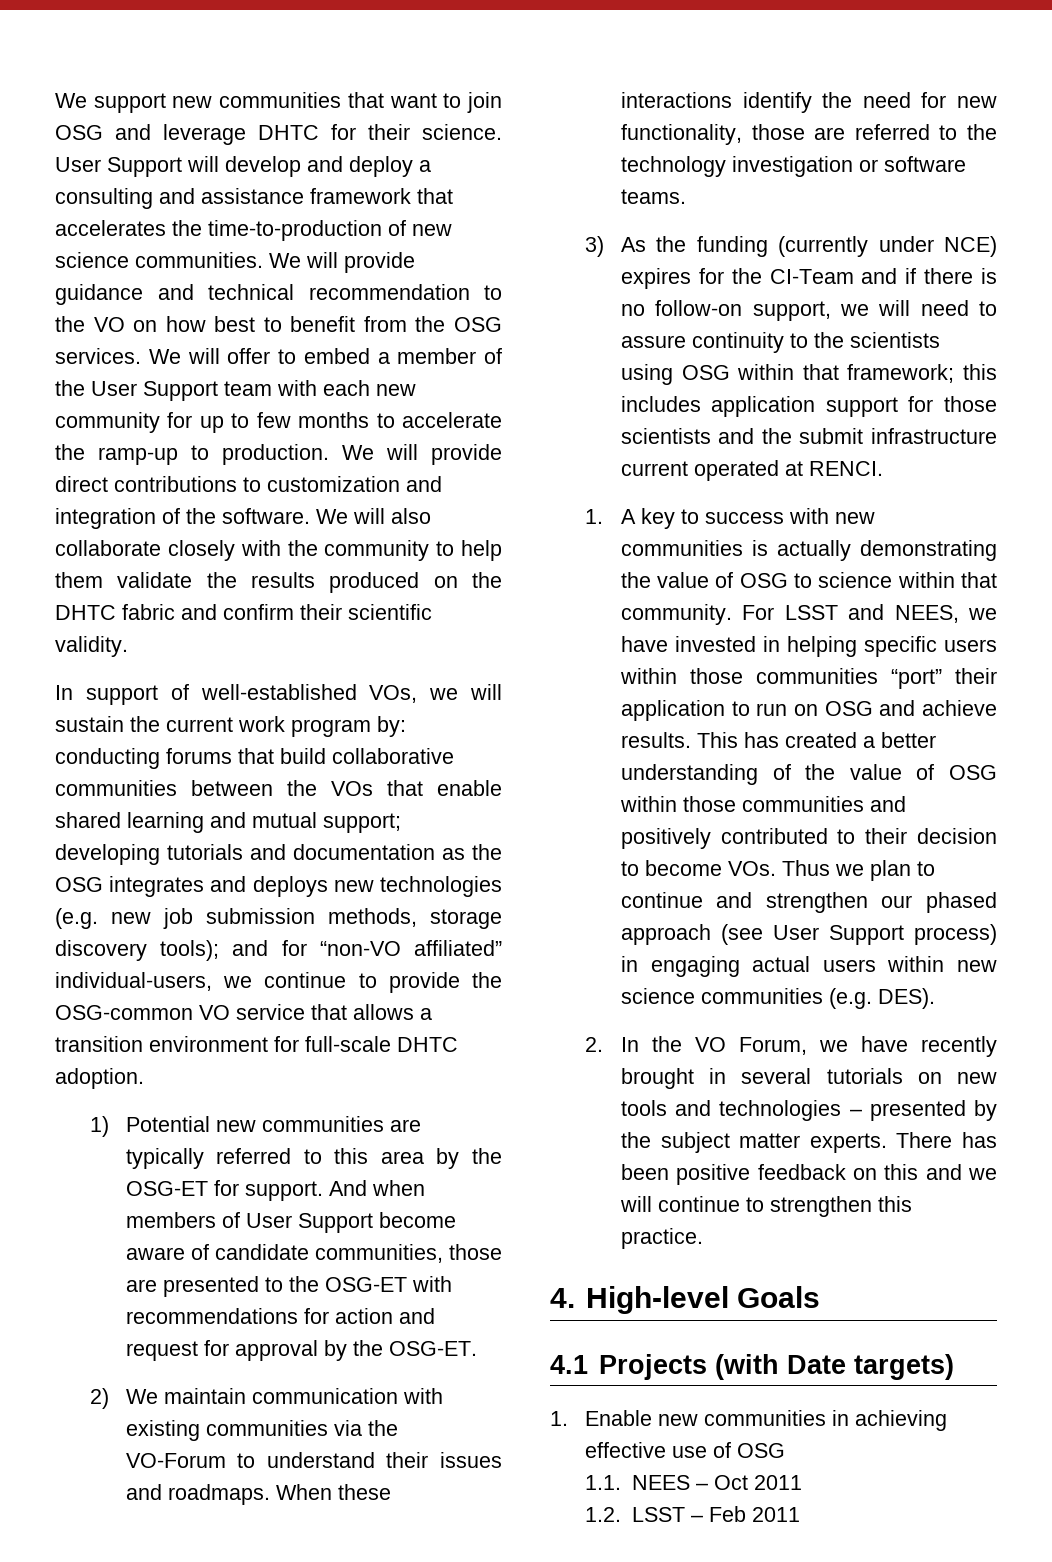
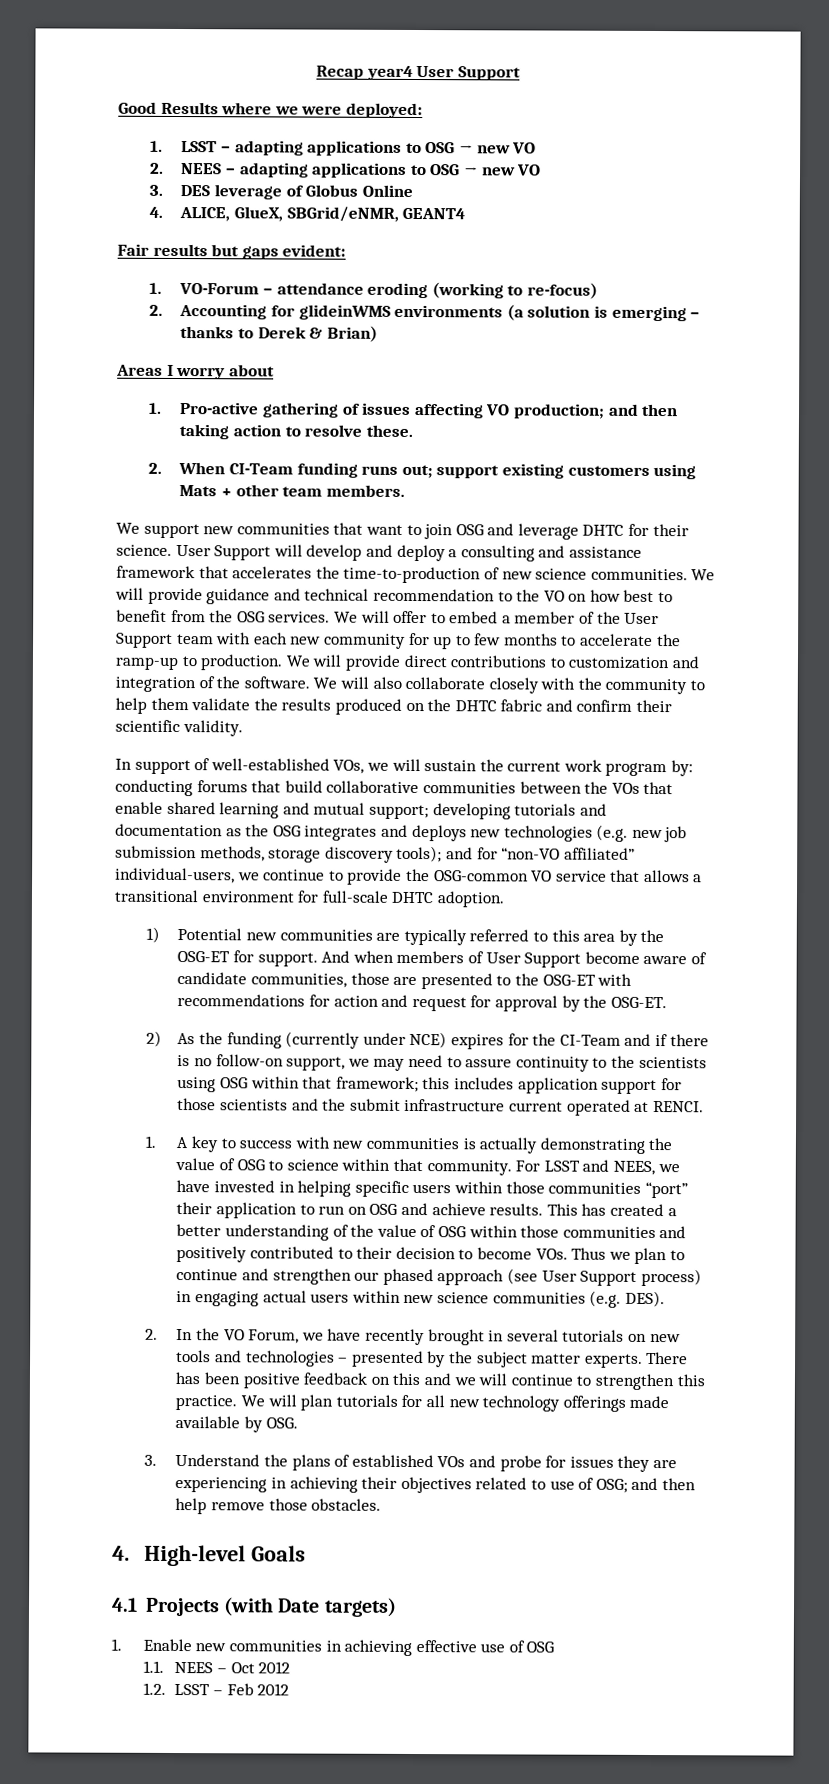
(55, 100) none -> [316,65,521,81] [118,101,423,119] [149,140,537,156] [149,162,542,178] [148,184,413,200] [148,206,466,222] [117,243,347,260] [148,282,599,299] [148,304,701,322] [180,325,378,342] [116,364,275,380] [148,402,679,419] [179,424,413,440] [147,462,697,480] [179,484,405,497] Recap year4 User Support // Good Results where we were deployed: // 1. LSST – adapting applications to OSG → new VO // 2. NEES – adapting applications to OSG → new VO // 3. DES leverage of Globus Online // 4. ALICE, GlueX, SBGrid/eNMR, GEANT4 // Fair results but gaps evident: // 1. VO-Forum – attendance eroding (working to re-focus) // 2. Accounting for glideinWMS environments (a solution is emerging – thanks to Derek & Brian) // Areas I worry about // 1. Pro-active gathering of issues affecting VO production; and then taking action to resolve these. // 2. When CI-Team funding runs out; support existing customers using Mats + other team members. //
[55,1036,143,1052] transition -> [114,889,199,903] transitional
[125,1388,443,1404] [125,1420,398,1441] [125,1452,502,1468] [125,1484,391,1505] [620,92,998,113] [620,124,997,145] [620,156,966,177] [620,189,686,204] [585,236,605,257] We maintain communication with existing communities via the VO-Forum to understand their issues and roadmaps. When these interactions identify the need for new functionality, those are referred to the technology investigation or software teams. // 3) -> (162, 1038) none
[878,300,911,316] will -> [373,1058,406,1071] may
(703, 1238) none -> [241,1394,670,1412] [175,1416,298,1433] [143,1454,677,1472] [175,1476,696,1494] [175,1498,382,1515] We will plan tutorials for all new technology offerings made available by OSG. // 3. Understand the plans of established VOs and probe for issues they are experiencing in achieving their objectives related to use of OSG; and then help remove those obstacles.
[754,1475,803,1490] 2011 -> [258,1661,291,1674] 2012
[752,1507,801,1522] 2011 -> [257,1683,290,1696] 2012

